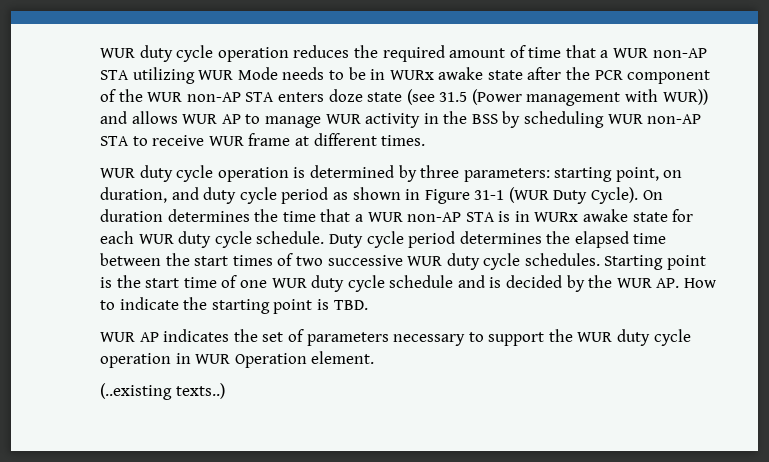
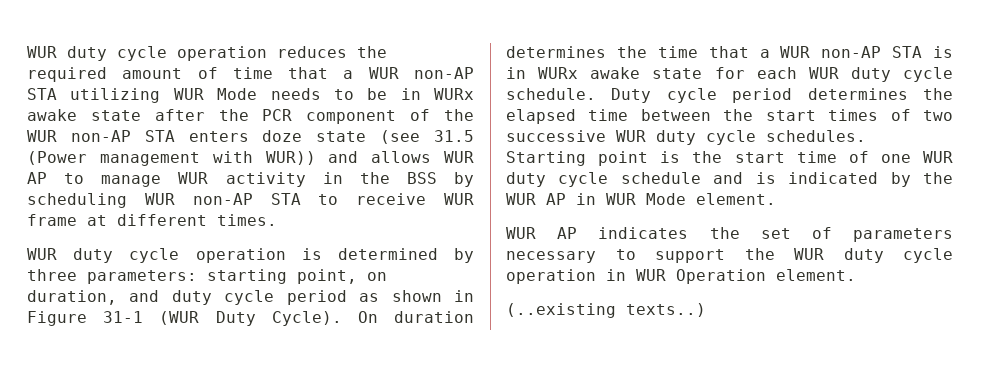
[506,275,563,288] decided -> [788,172,879,184] indicated
[656,278,717,288] [100,297,368,314] AP. How to indicate the starting point is TBD. -> [546,193,776,205] AP in WUR Mode element.

